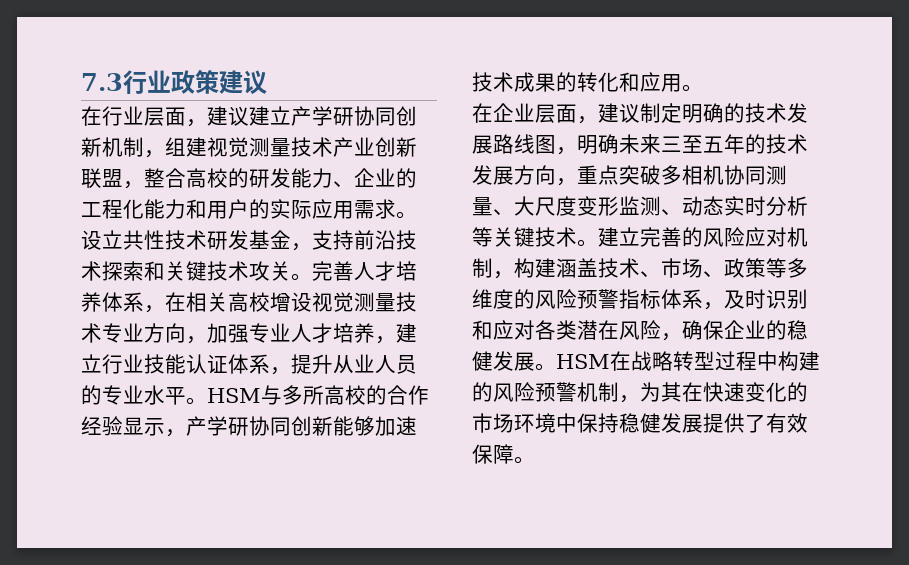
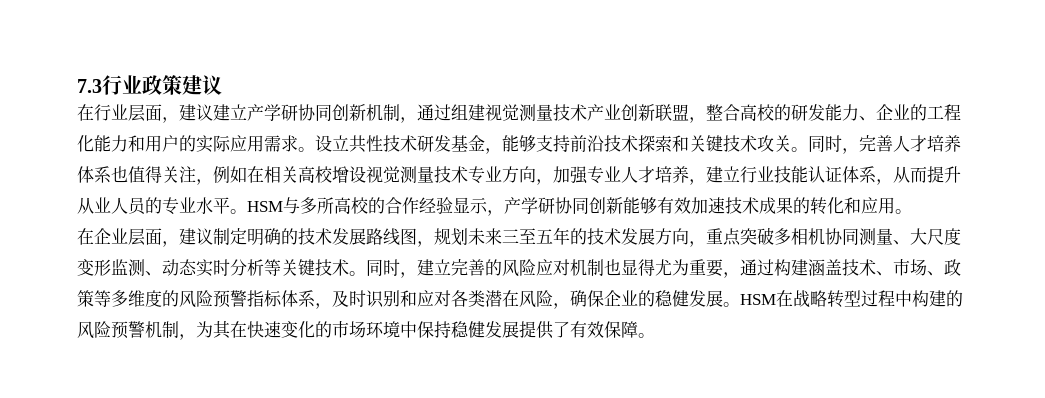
(165, 154) none -> [417,104,451,121] 通过
(312, 247) none -> [502,135,536,152] 能够
(312, 277) none -> [808,135,859,154] 同时，
[144,305,165,313] ， -> [111,166,247,185] 也值得关注，例如
(291, 371) none -> [893,166,927,183] 从而
(375, 426) none -> [657,197,691,214] 有效
[577,134,619,154] 明确 -> [434,228,468,246] 规划
(598, 243) none -> [366,259,417,278] 同时，
[493,271,514,279] ， -> [604,259,774,278] 也显得尤为重要，通过

